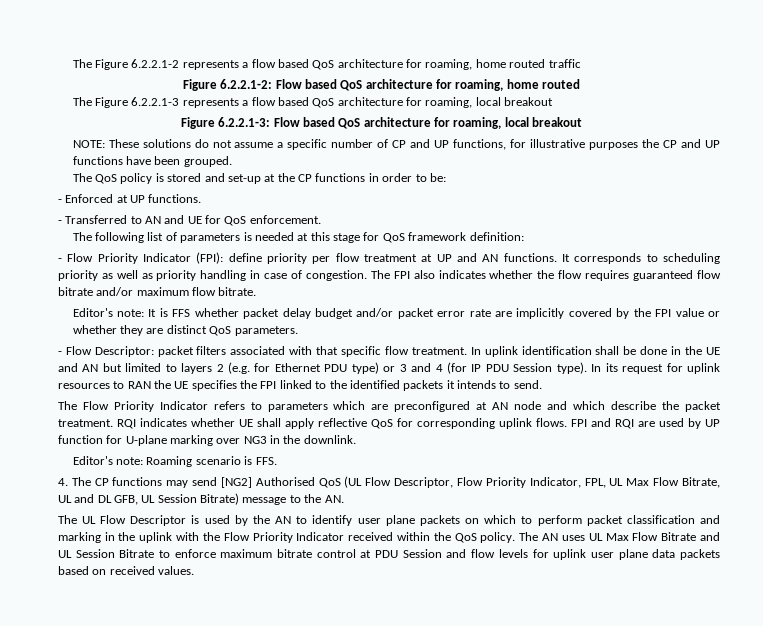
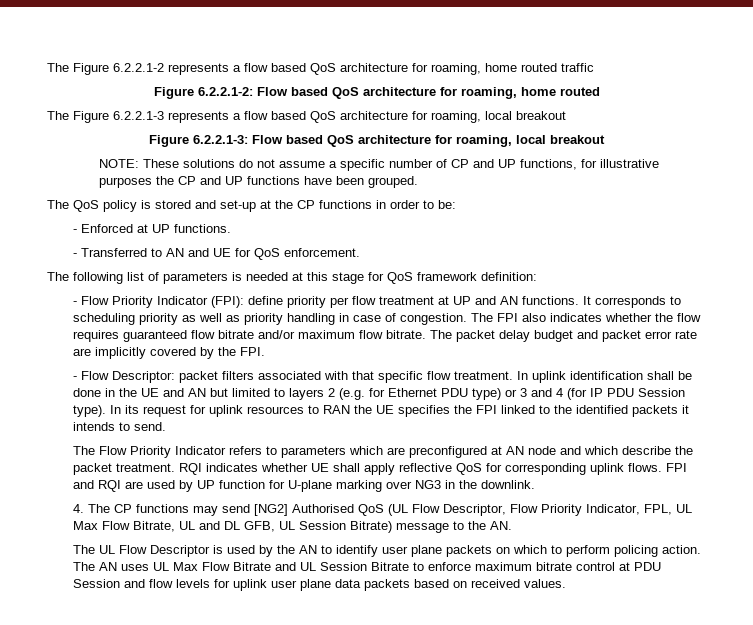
[72,308,239,317] // Editor's note: It is FFS whether -> [429,330,452,339] The
[356,308,394,317] and/or -> [576,330,598,339] and
[655,308,720,317] [72,325,298,336] FPI value or whether they are distinct QoS parameters. -> [239,347,265,356] FPI.
[72,456,277,467] // Editor's note: Roaming scenario is FFS. -> (535, 484) none
[586,515,720,526] [57,532,516,543] packet classification and marking in the uplink with the Flow Priority Indicator received within the QoS policy. -> [613,545,701,557] policing action.

